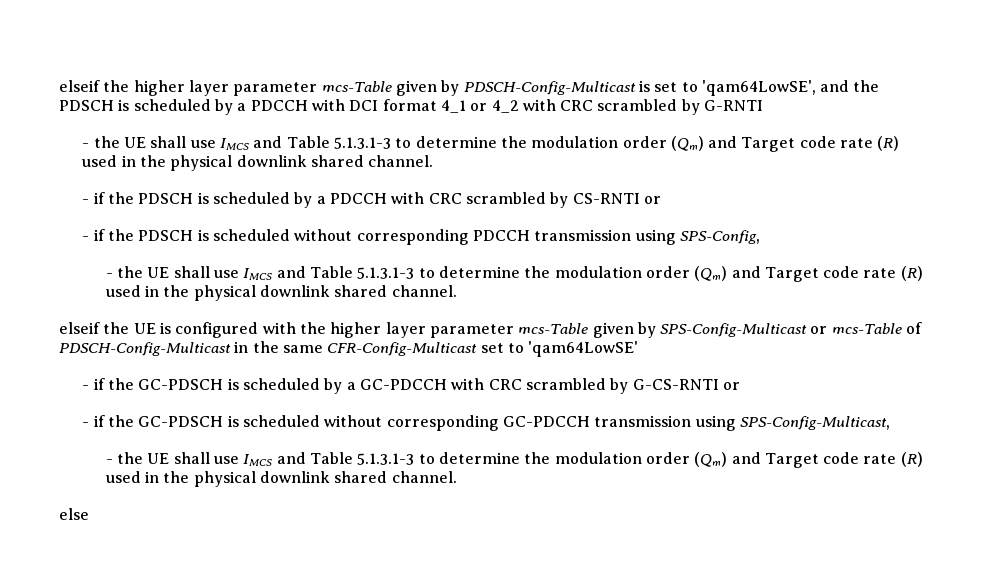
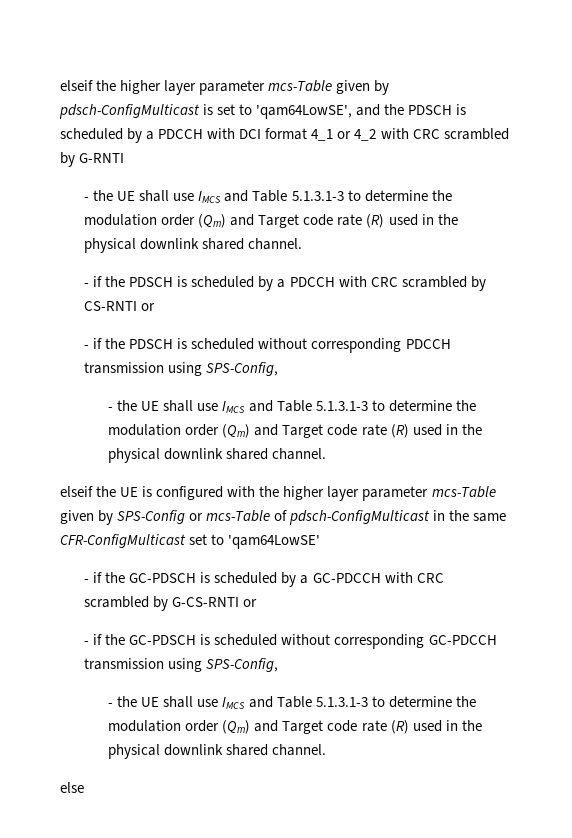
[463,81,636,95] PDSCH-Config-Multicast -> [59,104,200,119] pdsch-ConfigMulticast
[660,323,808,337] SPS-Config-Multicast -> [117,510,186,524] SPS-Config
[59,342,231,356] PDSCH-Config-Multicast -> [289,510,431,525] pdsch-ConfigMulticast
[327,342,478,356] CFR-Config-Multicast -> [60,534,186,548] CFR-ConfigMulticast
[739,416,890,430] SPS-Config-Multicast, -> [206,658,279,672] SPS-Config,

